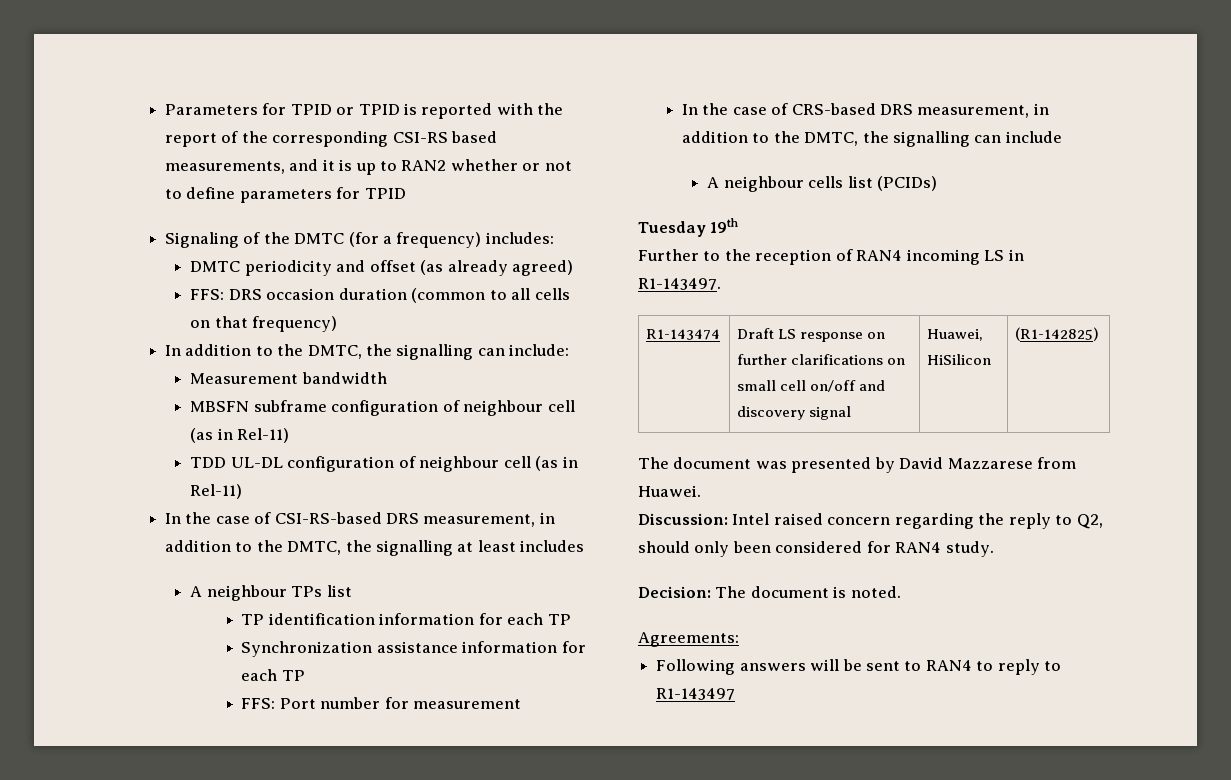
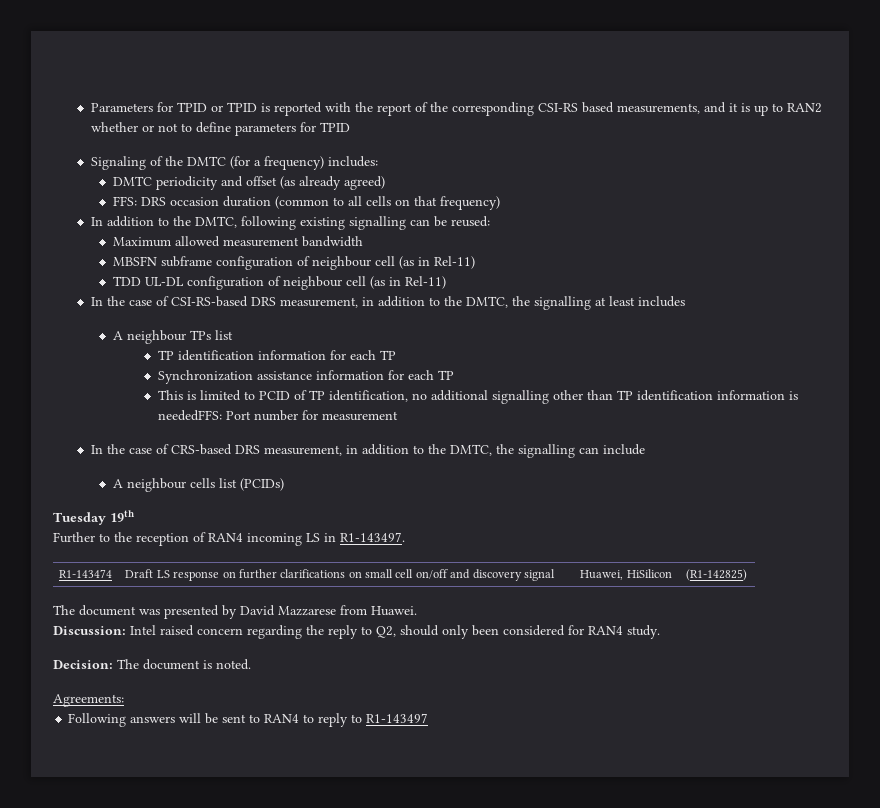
[366,344,570,360] [190,373,299,384] the signalling can include: // Measurement -> [240,216,490,230] [113,236,300,247] following existing signalling can be reused: // Maximum allowed measurement
[241,698,276,709] FFS: -> [157,390,798,404] [157,410,222,421] This is limited to PCID of TP identification, no additional signalling other than TP identification information is neededFFS:

